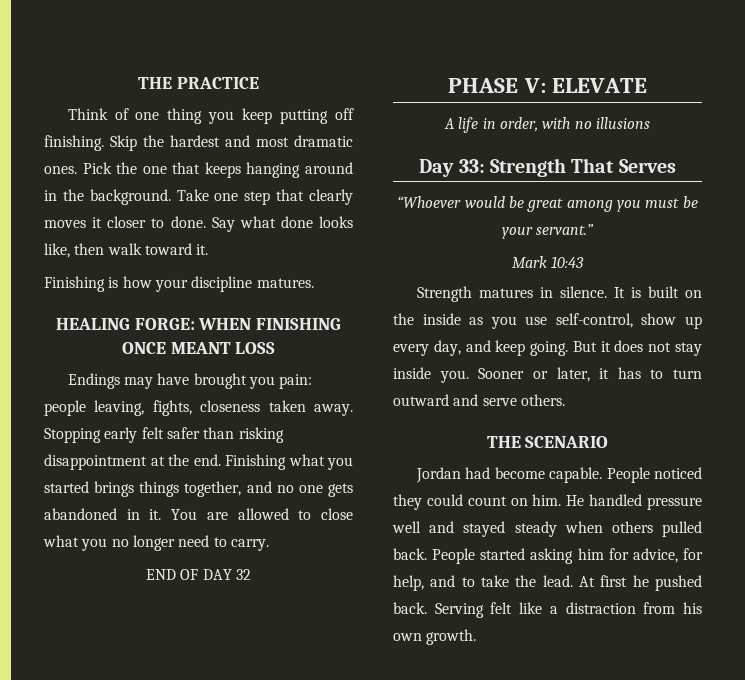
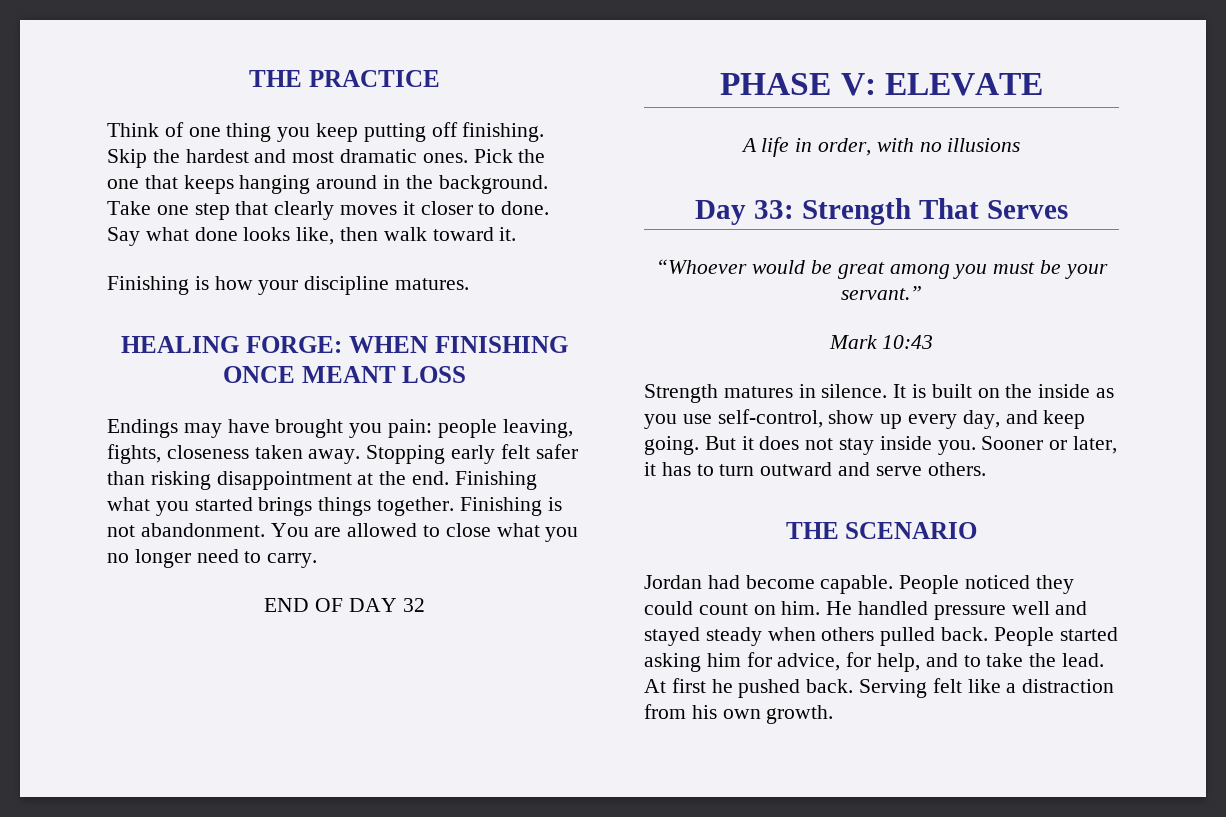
[184,481,353,497] [44,508,162,520] together, and no one gets abandoned in it. -> [377,497,562,516] [107,523,265,537] together. Finishing is not abandonment.

